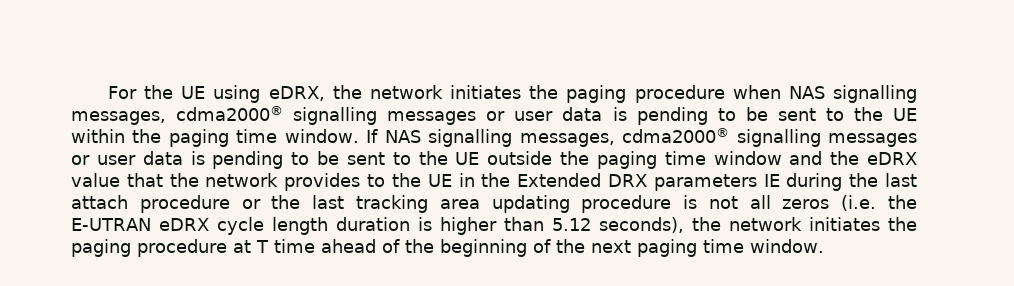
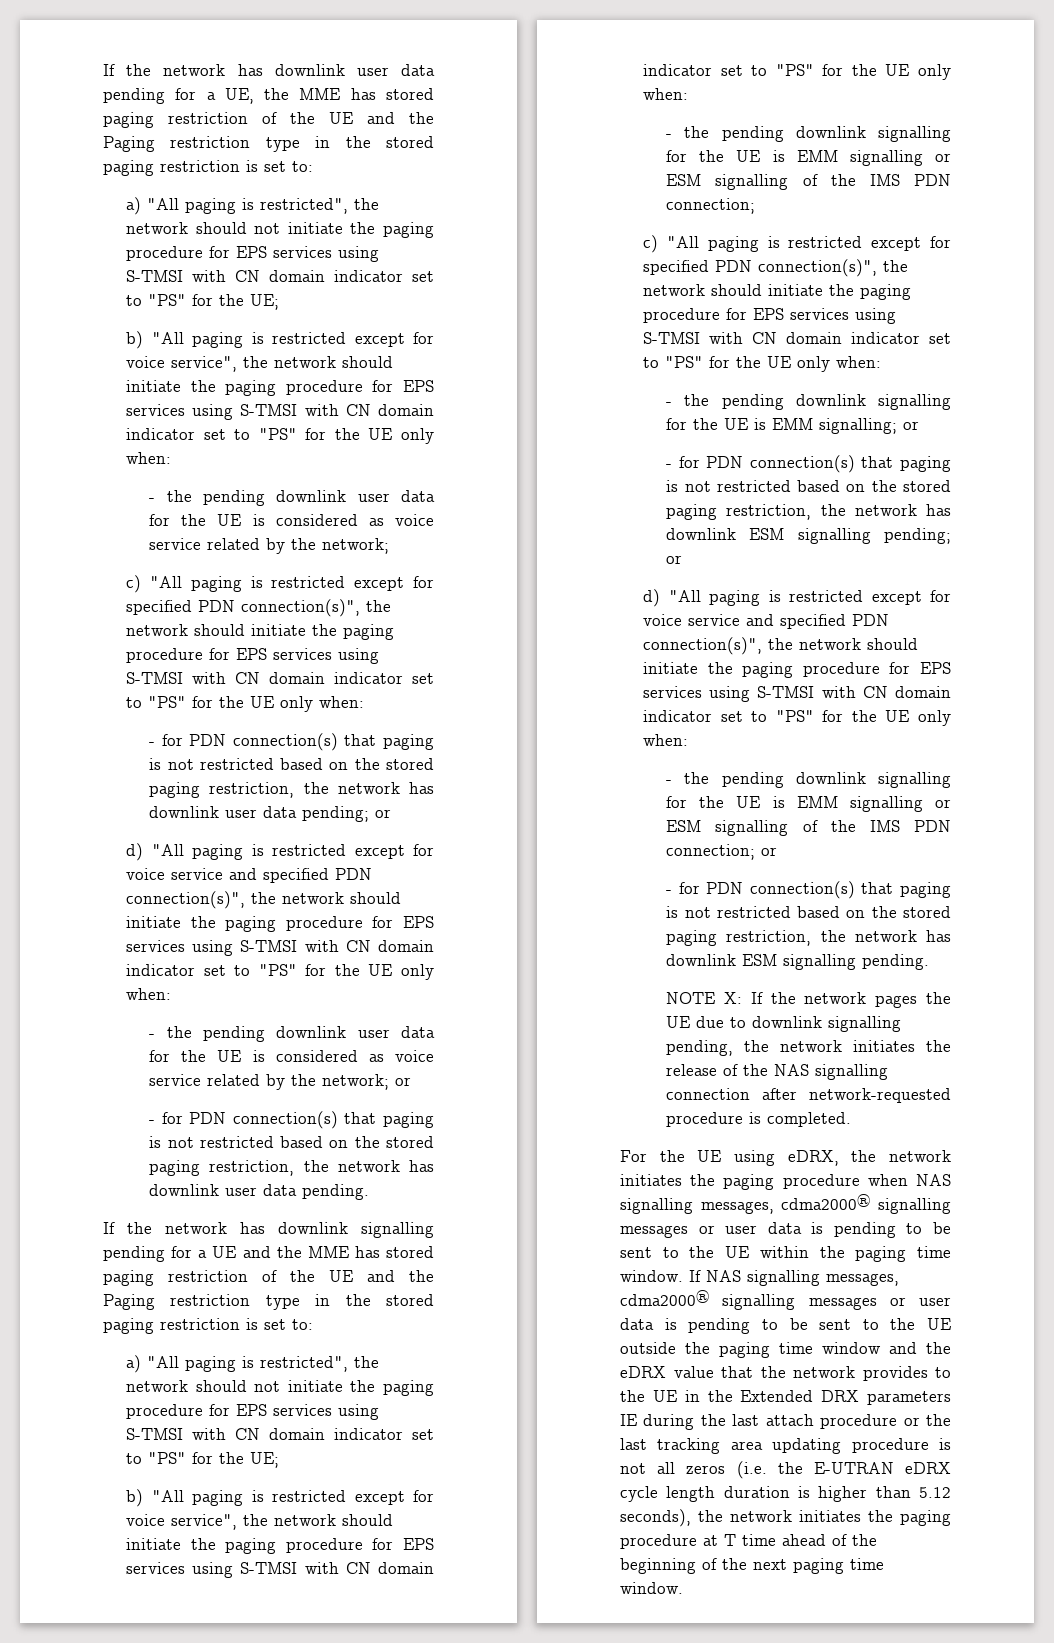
(107, 92) none -> [103,64,435,76] [103,88,434,104] [103,112,434,128] [103,136,434,152] [103,160,313,176] [126,197,380,215] [126,222,435,238] [126,246,380,262] [126,270,434,282] [126,294,280,310] [126,331,434,349] [126,356,394,372] [126,380,434,396] [126,404,434,420] [126,428,434,444] [126,452,172,464] [149,490,436,506] [149,514,434,526] [149,538,390,554] [126,575,435,593] [126,599,392,617] [126,624,395,640] [126,648,380,664] [126,672,434,684] [126,696,365,712] [149,733,434,751] [149,758,434,770] [149,782,434,798] [149,806,392,822] [126,843,434,861] [126,868,373,883] [126,891,402,909] [126,916,434,932] [126,940,434,956] [126,964,434,980] [126,988,172,1000] [149,1026,436,1042] [149,1050,434,1062] [149,1074,412,1090] [149,1111,434,1129] [149,1136,434,1148] [149,1160,434,1176] [149,1184,370,1200] [103,1222,434,1238] [103,1246,434,1262] [103,1270,434,1286] [103,1294,434,1310] [103,1318,313,1334] [126,1355,380,1373] [126,1380,435,1396] [126,1404,380,1420] [126,1428,434,1440] [126,1452,280,1468] [126,1489,434,1507] [126,1514,394,1530] [126,1538,434,1554] [126,1562,434,1578] [643,64,951,80] [643,88,689,100] [666,126,951,142] [666,150,951,166] [666,174,951,190] [666,198,756,214] [643,235,951,253] [643,259,909,277] [643,284,912,300] [643,308,897,324] [643,332,951,344] [643,356,882,372] [666,394,951,410] [666,418,920,434] [666,455,951,473] [666,480,951,492] [666,504,951,520] [666,528,951,544] [666,555,683,564] [643,589,951,607] [643,614,890,629] [643,637,919,655] [643,662,951,678] [643,686,951,702] [643,710,951,726] [643,734,689,746] [666,772,951,788] [666,796,951,812] [666,820,951,836] [666,844,778,860] [666,881,951,899] [666,906,951,918] [666,930,951,946] [666,954,930,970] [666,992,951,1008] [666,1016,902,1032] [666,1040,951,1056] [666,1064,889,1080] [666,1088,951,1103] [666,1112,852,1127] If the network has downlink user data pending for a UE, the MME has stored paging restriction of the UE and the Paging restriction type in the stored paging restriction is set to: // a) "All paging is restricted", the network should not initiate the paging procedure for EPS services using S-TMSI with CN domain indicator set to "PS" for the UE; // b) "All paging is restricted except for voice service", the network should initiate the paging procedure for EPS services using S-TMSI with CN domain indicator set to "PS" for the UE only when: // - the pending downlink user data for the UE is considered as voice service related by the network; // c) "All paging is restricted except for specified PDN connection(s)", the network should initiate the paging procedure for EPS services using S-TMSI with CN domain indicator set to "PS" for the UE only when: // - for PDN connection(s) that paging is not restricted based on the stored paging restriction, the network has downlink user data pending; or // d) "All paging is restricted except for voice service and specified PDN connection(s)", the network should initiate the paging procedure for EPS services using S-TMSI with CN domain indicator set to "PS" for the UE only when: // - the pending downlink user data for the UE is considered as voice service related by the network; or // - for PDN connection(s) that paging is not restricted based on the stored paging restriction, the network has downlink user data pending. // If the network has downlink signalling pending for a UE and the MME has stored paging restriction of the UE and the Paging restriction type in the stored paging restriction is set to: // a) "All paging is restricted", the network should not initiate the paging procedure for EPS services using S-TMSI with CN domain indicator set to "PS" for the UE; // b) "All paging is restricted except for voice service", the network should initiate the paging procedure for EPS services using S-TMSI with CN domain indicator set to "PS" for the UE only when: // - the pending downlink signalling for the UE is EMM signalling or ESM signalling of the IMS PDN connection; // c) "All paging is restricted except for specified PDN connection(s)", the network should initiate the paging procedure for EPS services using S-TMSI with CN domain indicator set to "PS" for the UE only when: // - the pending downlink signalling for the UE is EMM signalling; or // - for PDN connection(s) that paging is not restricted based on the stored paging restriction, the network has downlink ESM signalling pending; or // d) "All paging is restricted except for voice service and specified PDN connection(s)", the network should initiate the paging procedure for EPS services using S-TMSI with CN domain indicator set to "PS" for the UE only when: // - the pending downlink signalling for the UE is EMM signalling or ESM signalling of the IMS PDN connection; or // - for PDN connection(s) that paging is not restricted based on the stored paging restriction, the network has downlink ESM signalling pending. // NOTE X: If the network pages the UE due to downlink signalling pending, the network initiates the release of the NAS signalling connection after network-requested procedure is completed. //

